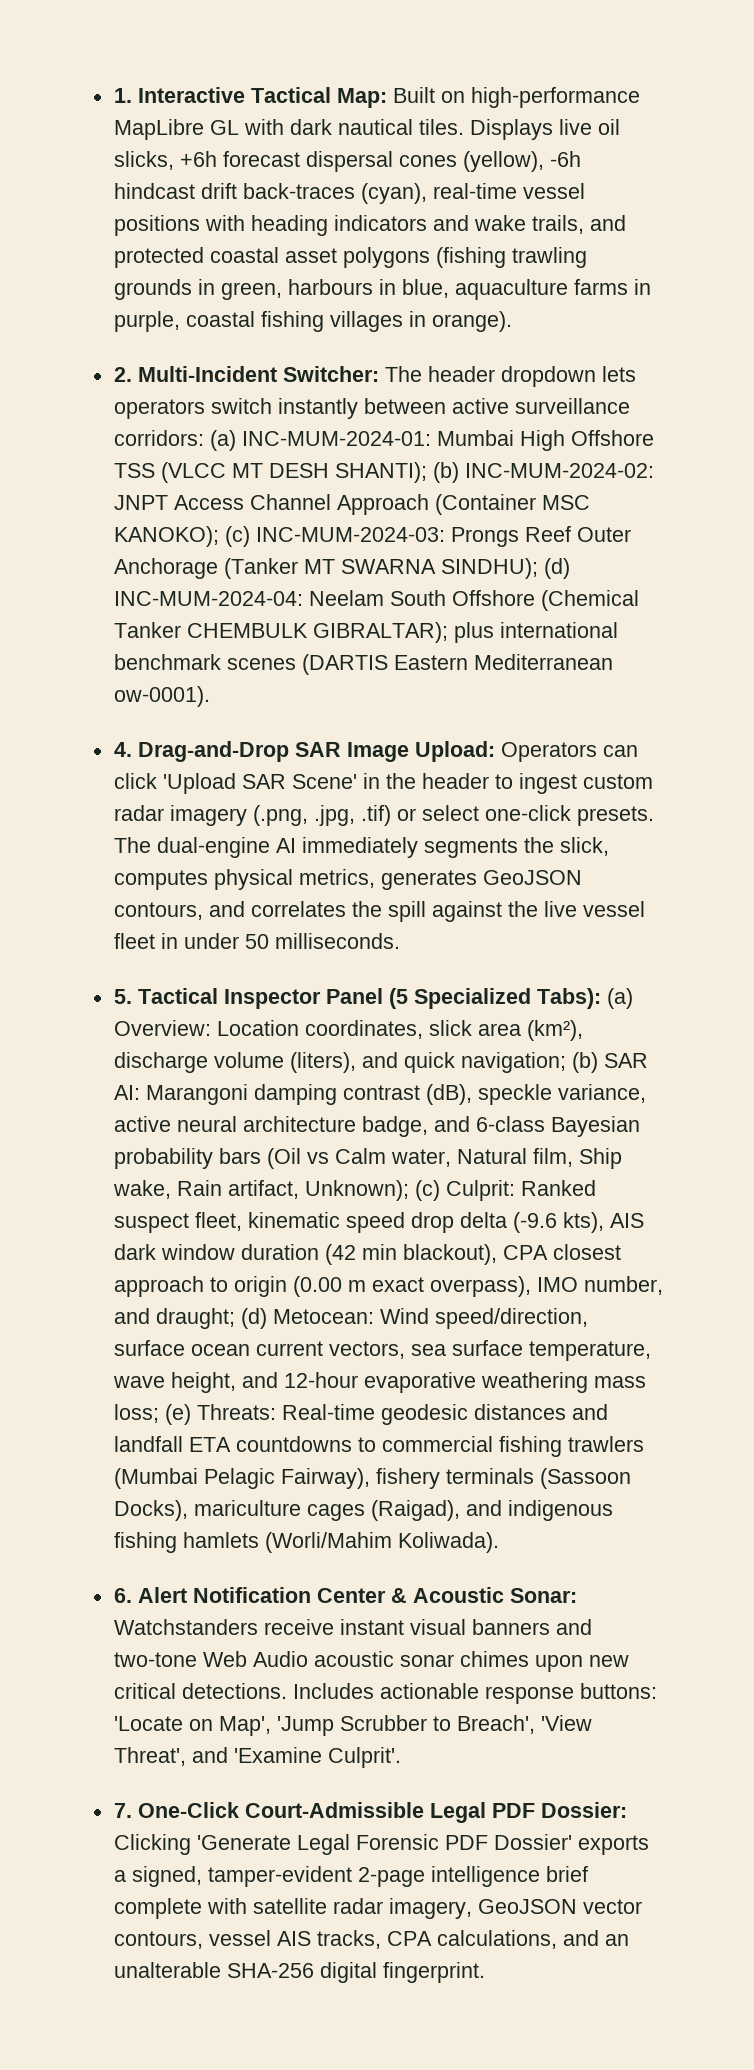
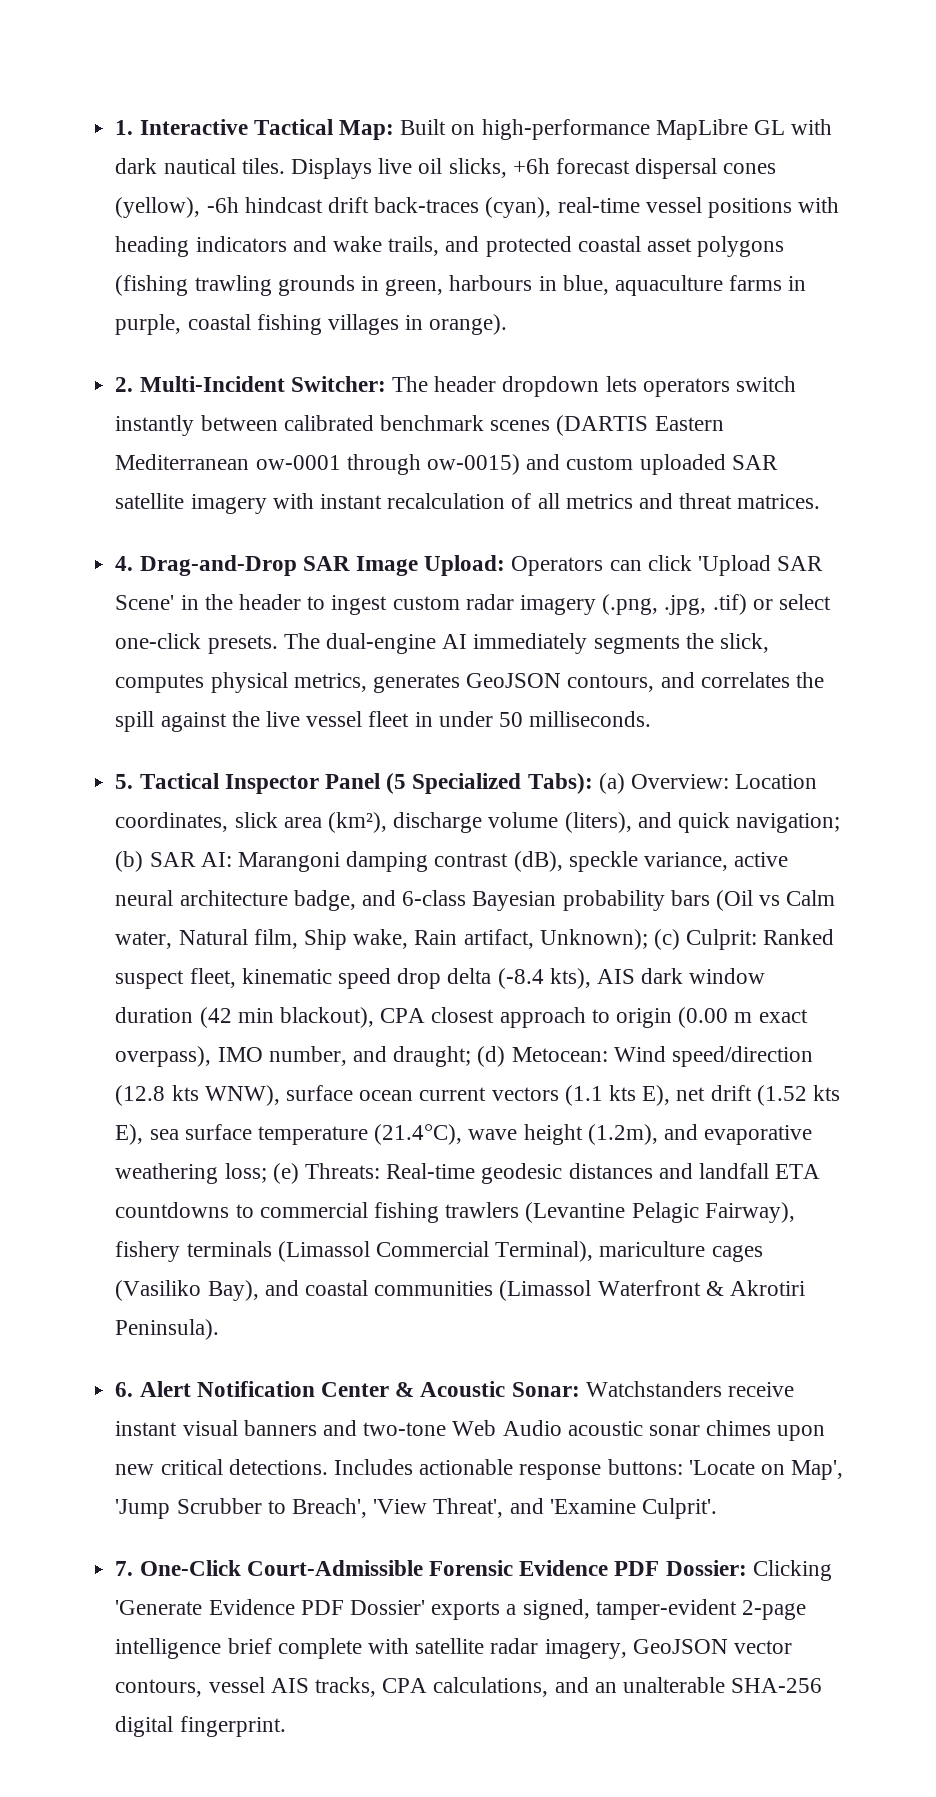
[451,398,630,414] [113,430,654,451] [113,462,654,483] [113,494,590,515] [113,526,631,547] [113,558,570,579] [113,590,639,611] [113,622,618,643] active surveillance corridors: (a) INC-MUM-2024-01: Mumbai High Offshore TSS (VLCC MT DESH SHANTI); (b) INC-MUM-2024-02: JNPT Access Channel Approach (Container MSC KANOKO); (c) INC-MUM-2024-03: Prongs Reef Outer Anchorage (Tanker MT SWARNA SINDHU); (d) INC-MUM-2024-04: Neelam South Offshore (Chemical Tanker CHEMBULK GIBRALTAR); plus international -> [283,415,374,431] calibrated
[113,686,210,707] ow-0001). -> [255,454,778,475] [115,493,821,514] ow-0001 through ow-0015) and custom uploaded SAR satellite imagery with instant recalculation of all metrics and threat matrices.
[512,1212,557,1233] (-9.6 -> [497,968,544,989] (-8.4
[434,1308,588,1329] [113,1340,651,1361] [112,1372,358,1393] speed/direction, surface ocean current vectors, sea surface temperature, wave height, and 12-hour -> [671,1046,813,1067] [115,1085,841,1106] [115,1124,698,1145] speed/direction (12.8 kts WNW), surface ocean current vectors (1.1 kts E), net drift (1.52 kts E), sea surface temperature (21.4°C), wave height (1.2m), and
[593,1376,646,1388] mass -> (219, 1173) none
[113,1468,198,1489] (Mumbai -> [525,1202,626,1223] (Levantine
[539,1468,631,1489] [113,1500,613,1521] [113,1532,499,1553] (Sassoon Docks), mariculture cages (Raigad), and indigenous fishing hamlets (Worli/Mahim Koliwada). -> [277,1241,763,1262] [115,1280,805,1301] [115,1319,220,1340] (Limassol Commercial Terminal), mariculture cages (Vasiliko Bay), and coastal communities (Limassol Waterfront & Akrotiri Peninsula).
[429,1802,486,1823] Legal -> [428,1560,609,1576] Forensic Evidence
[296,1834,439,1855] Legal Forensic -> [208,1599,295,1615] Evidence

